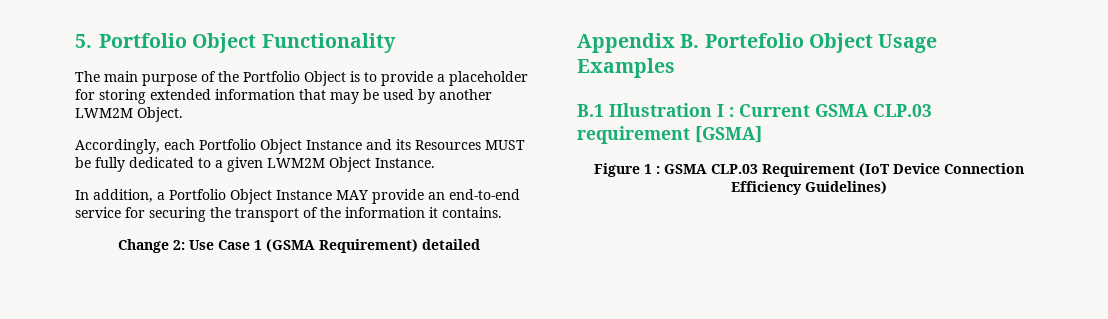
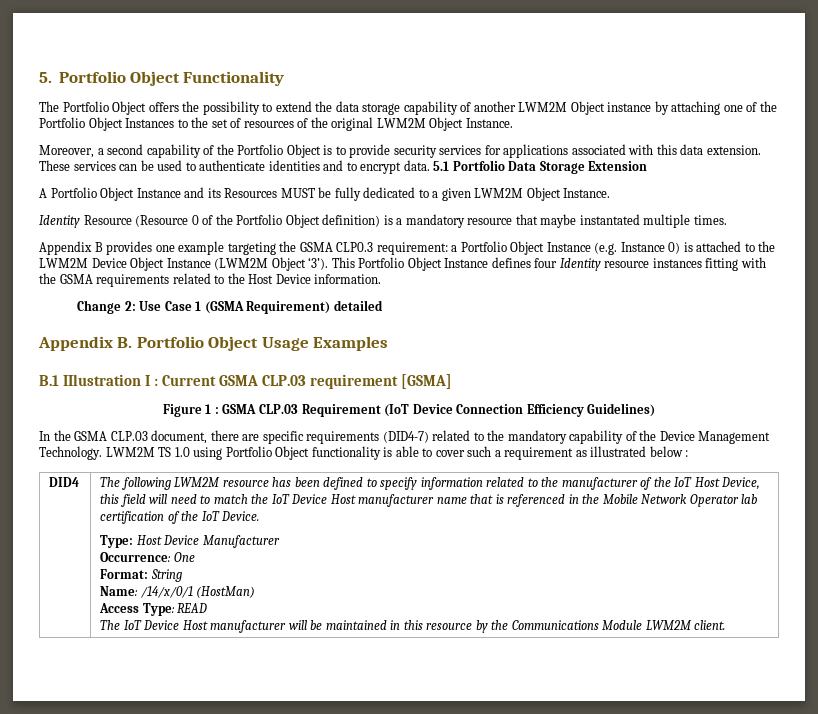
[104,71,197,86] main purpose -> [62,101,777,115] [39,117,513,131] [39,144,201,158] Portfolio Object offers the possibility to extend the data storage capability of another LWM2M Object instance by attaching one of the Portfolio Object Instances to the set of resources of the original LWM2M Object Instance. // Moreover, a second capability
[437,71,528,86] [75,89,492,104] [75,107,183,122] [75,139,195,154] a placeholder for storing extended information that may be used by another LWM2M Object. // Accordingly, each -> [393,144,761,158] [39,160,648,174] [39,188,47,198] security services for applications associated with this data extension. These services can be used to authenticate identities and to encrypt data. 5.1 Portfolio Data Storage Extension // A
[75,189,520,204] [75,207,502,222] In addition, a Portfolio Object Instance MAY provide an end-to-end service for securing the transport of the information it contains. -> [39,214,727,228] [39,241,776,255] [39,257,766,271] [39,273,382,287] Identity Resource (Resource 0 of the Portfolio Object definition) is a mandatory resource that maybe instantated multiple times. // Appendix B provides one example targeting the GSMA CLP0.3 requirement: a Portfolio Object Instance (e.g. Instance 0) is attached to the LWM2M Device Object Instance (LWM2M Object ‘3’). This Portfolio Object Instance defines four Identity resource instances fitting with the GSMA requirements related to the Host Device information.
[704,33,804,48] Portefolio -> [136,336,204,348] Portfolio
(887, 187) none -> [39,430,771,444] [39,446,689,460] [49,477,80,487] [100,477,761,490] [100,494,758,507] [100,511,260,524] [100,535,280,548] [100,552,195,562] [100,569,182,582] [100,586,256,598] [99,603,208,616] [100,620,726,633] // In the GSMA CLP.03 document, there are specific requirements (DID4-7) related to the mandatory capability of the Device Management Technology. LWM2M TS 1.0 using Portfolio Object functionality is able to cover such a requirement as illustrated below : // DID4 | The following LWM2M resource has been defined to specify information related to the manufacturer of the IoT Host Device, this field will need to match the IoT Device Host manufacturer name that is referenced in the Mobile Network Operator lab certification of the IoT Device. // Type: Host Device Manufacturer // Occurrence: One // Format: String // Name: /14/x/0/1 (HostMan) // Access Type: READ // The IoT Device Host manufacturer will be maintained in this resource by the Communications Module LWM2M client.

